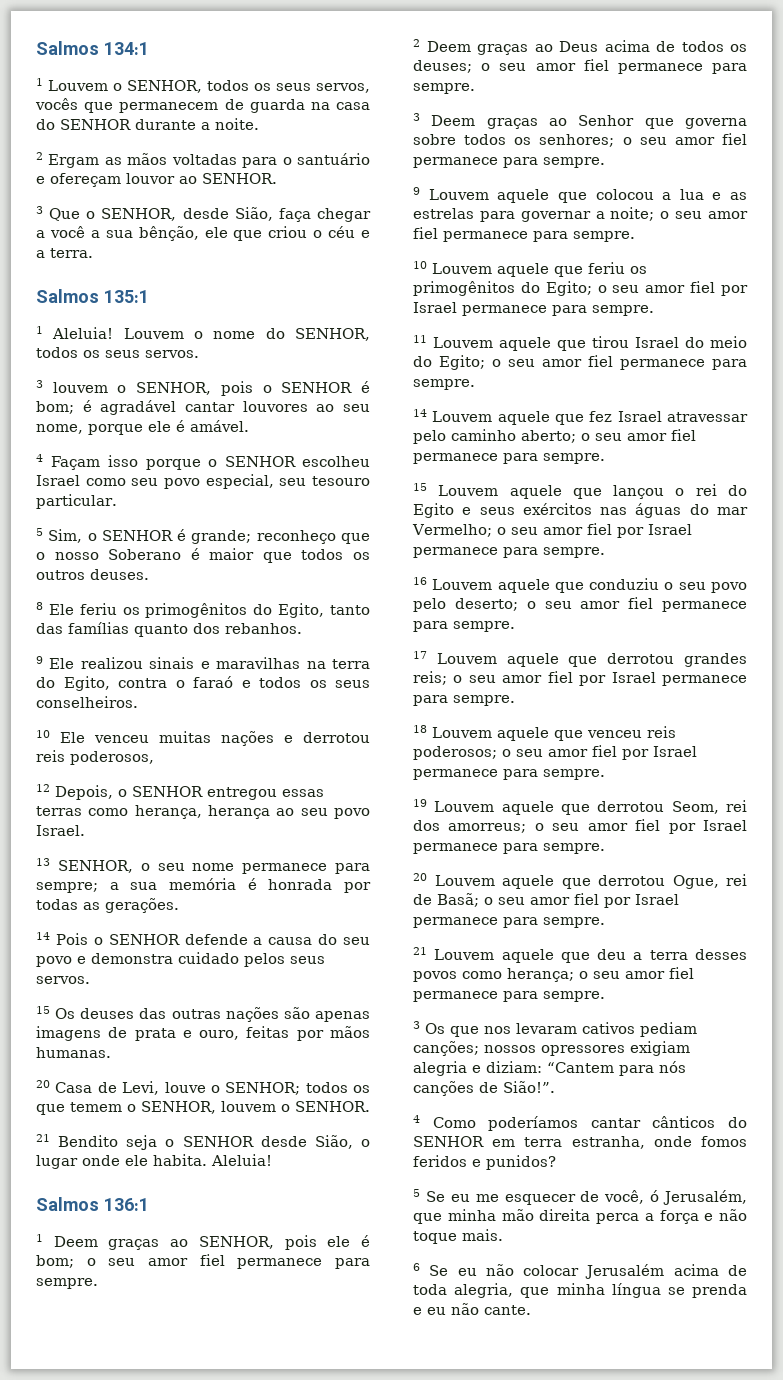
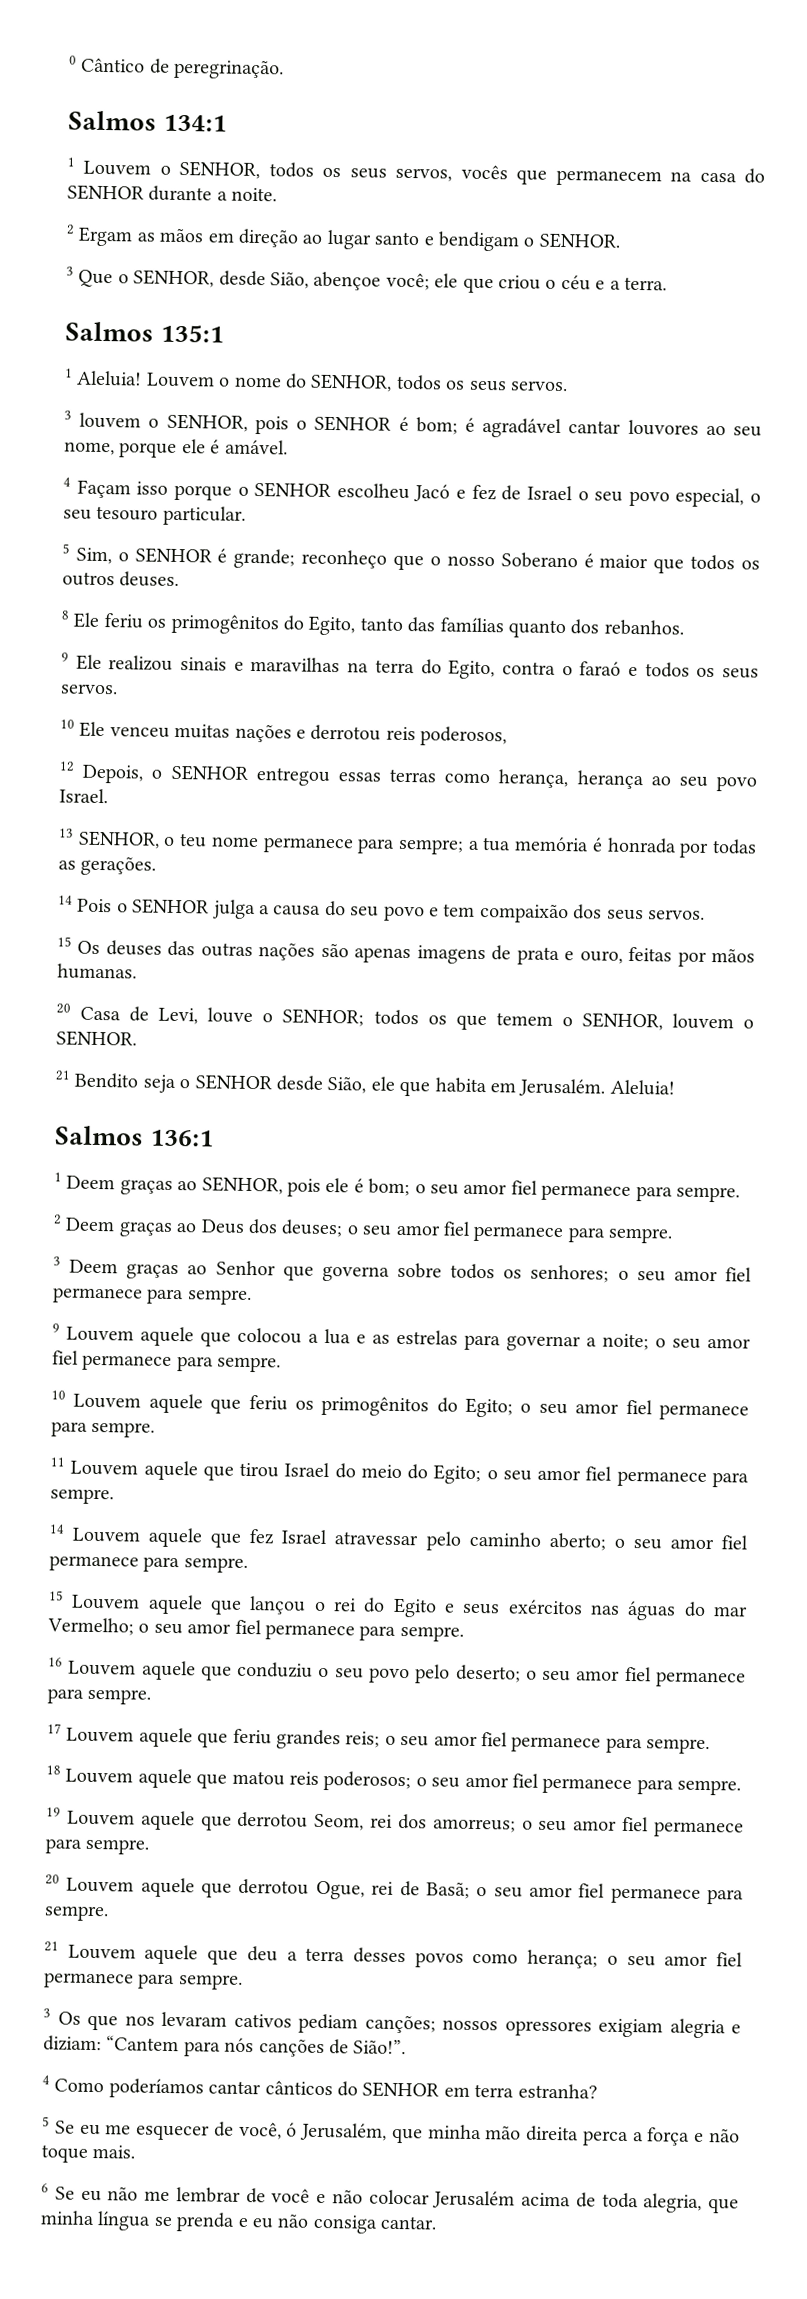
(36, 48) none -> [69,55,285,80] 0 Cântico de peregrinação. //
[224,99,305,113] de guarda -> (662, 178) none
[171,153,370,168] [36,173,197,187] voltadas para o santuário e ofereçam louvor ao -> [207,228,535,252] em direção ao lugar santo e bendigam o
[278,208,371,222] [36,226,199,241] faça chegar a você a sua bênção, -> [313,271,430,291] abençoe você;
[36,475,126,486] Israel como -> [413,484,589,502] Jacó e fez de Israel o
(274, 481) none -> [750,493,761,503] o
[36,696,138,708] conselheiros. -> [60,683,118,695] servos.
[157,863,185,871] seu -> [179,833,208,848] teu
[130,882,158,890] sua -> [482,837,512,852] tua
[184,934,248,945] defende -> [212,899,256,920] julga
[91,952,285,967] demonstra cuidado pelos -> [443,902,603,924] tem compaixão dos
[361,1139,370,1147] [36,1154,207,1169] o lugar onde ele habita. -> [370,1076,606,1097] ele que habita em Jerusalém.
[604,40,747,52] acima de todos os -> [248,1218,278,1235] dos
[721,285,748,296] [413,302,457,313] por Israel -> (653, 1407) none
[616,524,692,538] por Israel -> (262, 1627) none
[607,653,675,664] derrotou -> [232,1728,272,1745] feriu
[579,672,656,686] por Israel -> (508, 1739) none
[587,730,642,738] venceu -> [231,1770,285,1786] matou
[622,746,697,760] por Israel -> (539, 1780) none
[668,820,747,834] por Israel -> (650, 1824) none
[604,894,679,908] por Israel -> (606, 1890) none
[571,1136,747,1149] [413,1155,556,1170] estranha, onde fomos feridos e punidos? -> [517,2083,598,2099] estranha?
(514, 1270) none -> [144,2187,363,2204] me lembrar de você e não
[484,1305,531,1315] cante. -> [312,2214,438,2234] consiga cantar.

